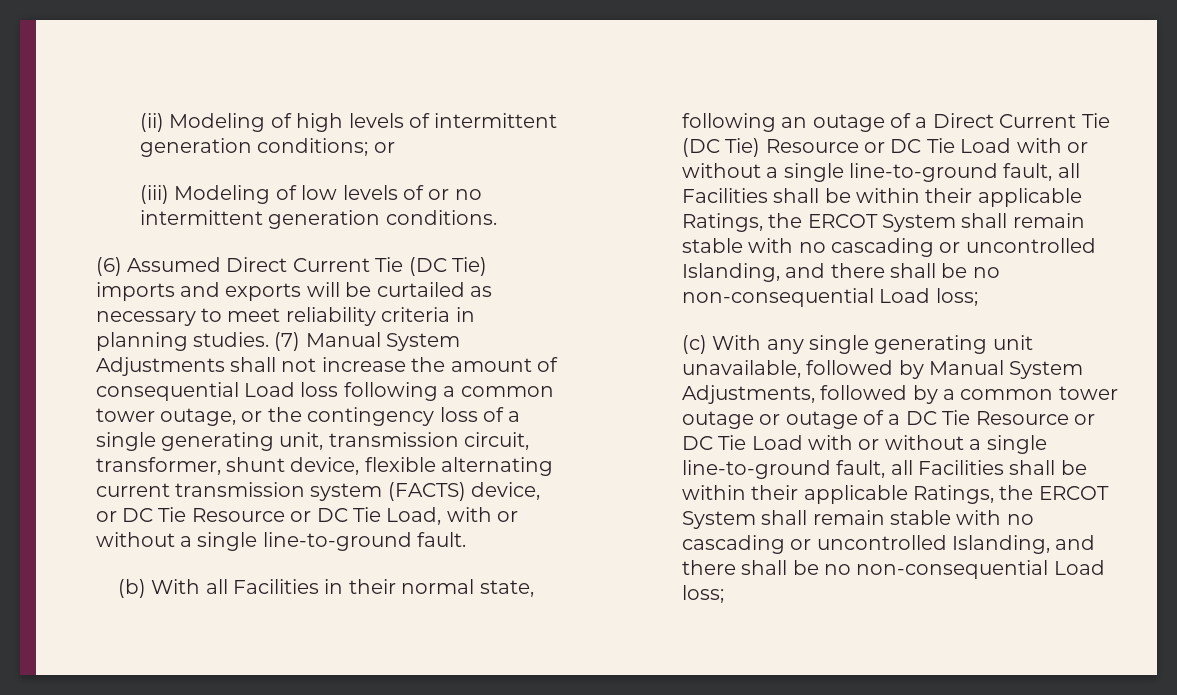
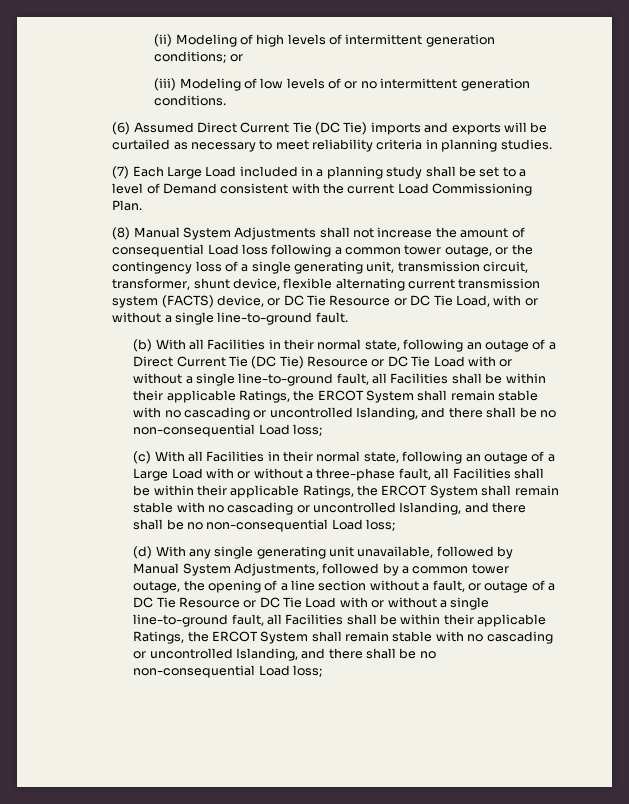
[274,332,301,351] (7) -> [112,166,526,179] [112,183,533,196] [112,200,143,211] [112,227,131,240] // (7) Each Large Load included in a planning study shall be set to a level of Demand consistent with the current Load Commissioning Plan. // (8)
(762, 342) none -> [187,451,555,464] [133,468,544,481] [133,485,559,498] [133,502,527,515] [133,519,396,532] [133,546,186,559] all Facilities in their normal state, following an outage of a Large Load with or without a three-phase fault, all Facilities shall be within their applicable Ratings, the ERCOT System shall remain stable with no cascading or uncontrolled Islanding, and there shall be no non-consequential Load loss; // (d) With
[681,411,754,429] outage -> [133,580,465,593] outage, the opening of a line section without a fault,

